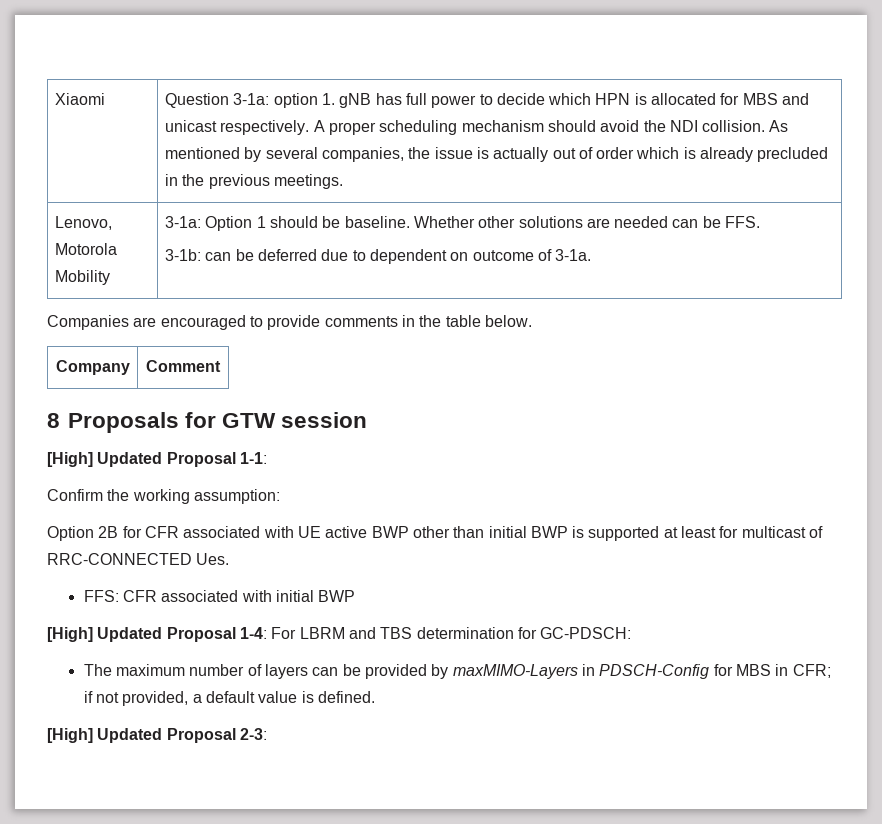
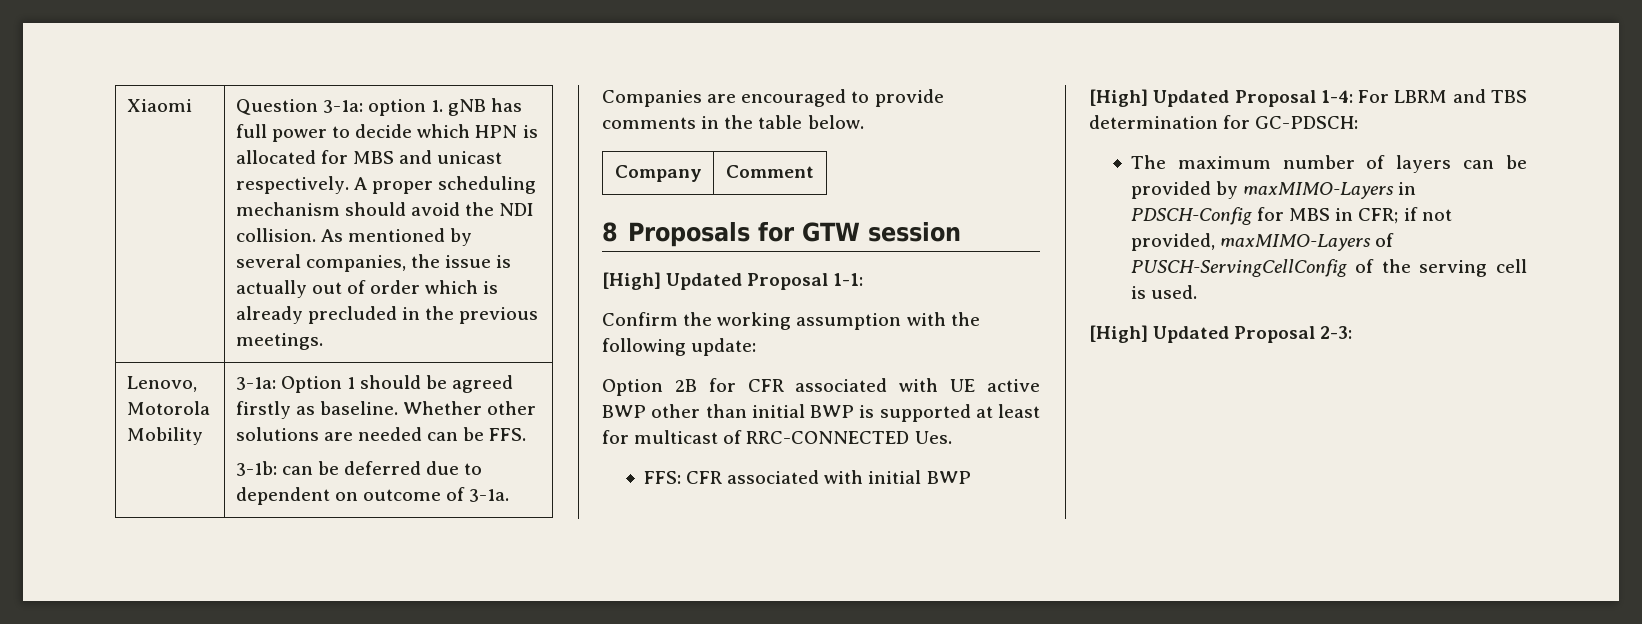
(341, 222) none -> [452,375,514,393] [235,401,315,419] agreed firstly as
[193,489,280,504] assumption: -> [796,312,980,330] [602,338,757,356] assumption with the following update:
[192,691,375,703] a default value is defined. -> [1220,233,1395,251] [1130,259,1527,277] [1130,285,1198,299] maxMIMO-Layers of PUSCH-ServingCellConfig of the serving cell is used.

